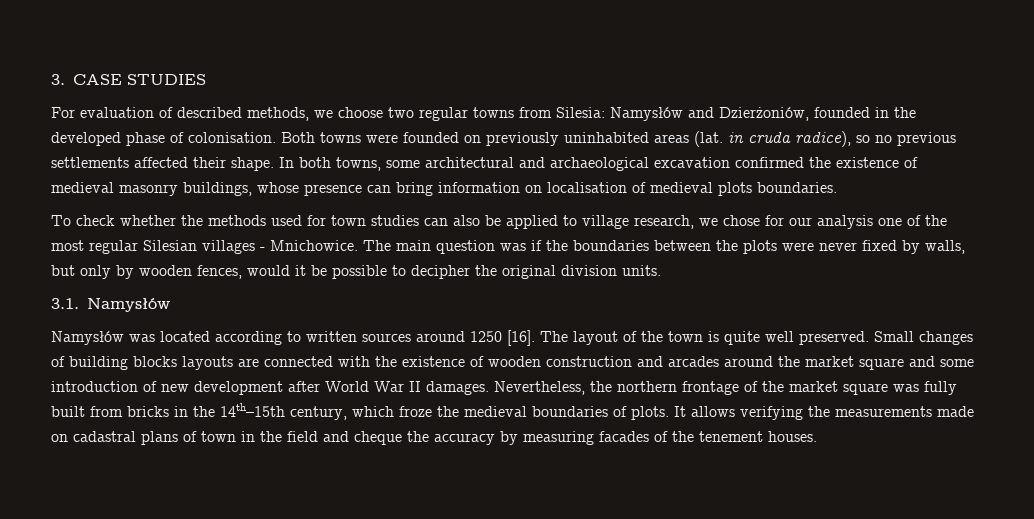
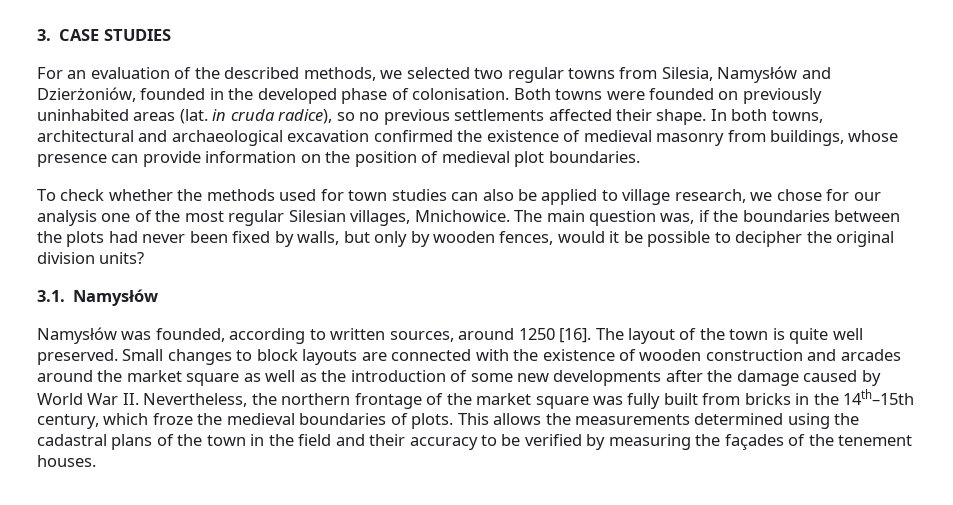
(75, 112) none -> [67,70,87,79] an
(173, 112) none -> [194,67,220,79] the
[338,107,383,118] choose -> [406,67,470,79] selected
[556,107,605,118] Silesia: -> [661,67,713,81] Silesia,
[386,160,420,168] some -> (823, 116) none
(178, 190) none -> [727,130,766,142] from
[396,182,433,196] bring -> [142,151,201,167] provide
[547,182,752,196] localisation of medieval plots -> [325,151,545,167] the position of medieval plot
[202,240,265,254] villages - -> [350,210,411,226] villages,
[500,243,526,251] was -> [660,213,695,224] was,
[782,242,857,251] were never -> [108,231,228,243] had never been
[622,265,661,276] units. -> [99,252,145,264] units?
[160,331,210,342] located -> [155,328,225,342] founded,
[362,333,411,342] sources -> [389,331,454,342] sources,
[51,356,177,370] of building blocks -> [236,349,298,361] to block
[909,356,974,367] [51,381,489,395] and some introduction of new development after World War II damages. -> [243,370,881,386] [37,393,139,405] as well as the introduction of some new developments after the damage caused by World War II.
[674,406,974,420] [51,434,68,442] It allows verifying the measurements made on -> [457,413,860,429] This allows the measurements determined using the
(197, 436) none -> [177,434,203,446] the
[354,431,649,445] cheque the accuracy by measuring facades -> [369,434,784,450] their accuracy to be verified by measuring the façades

